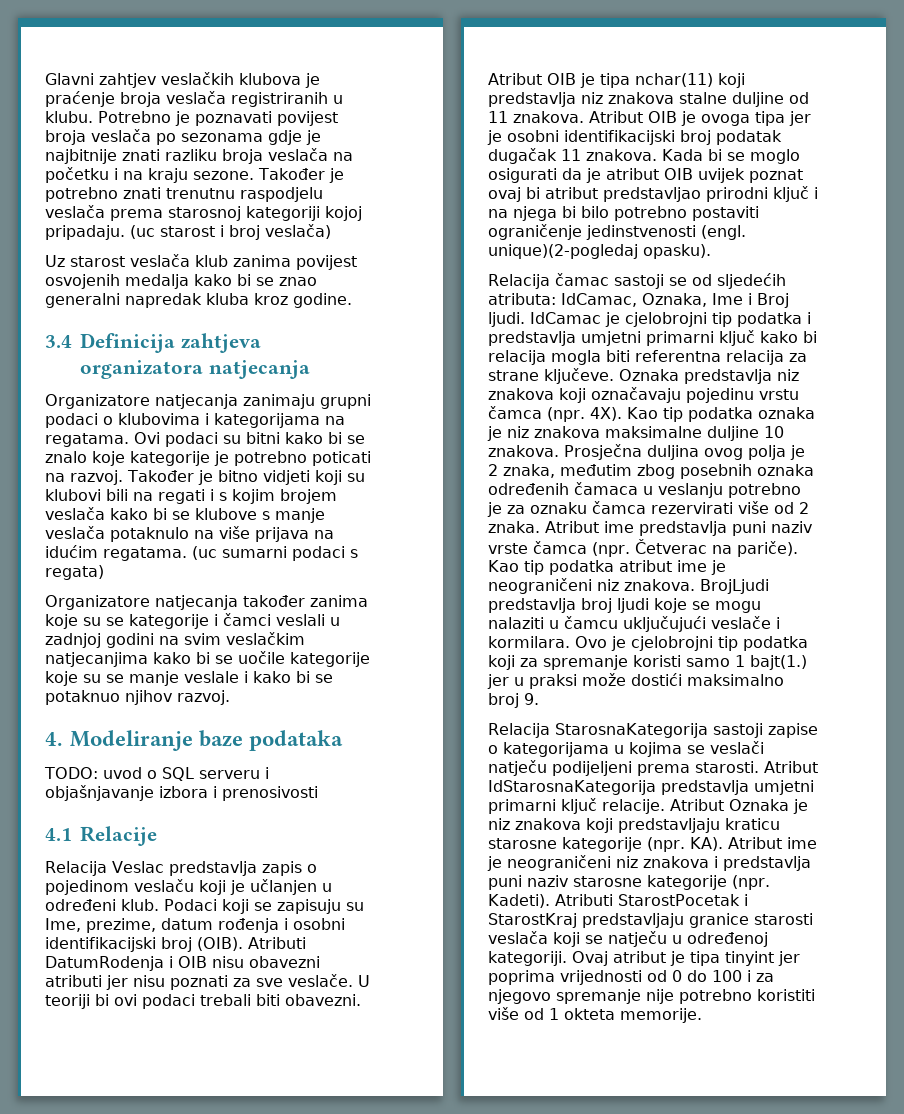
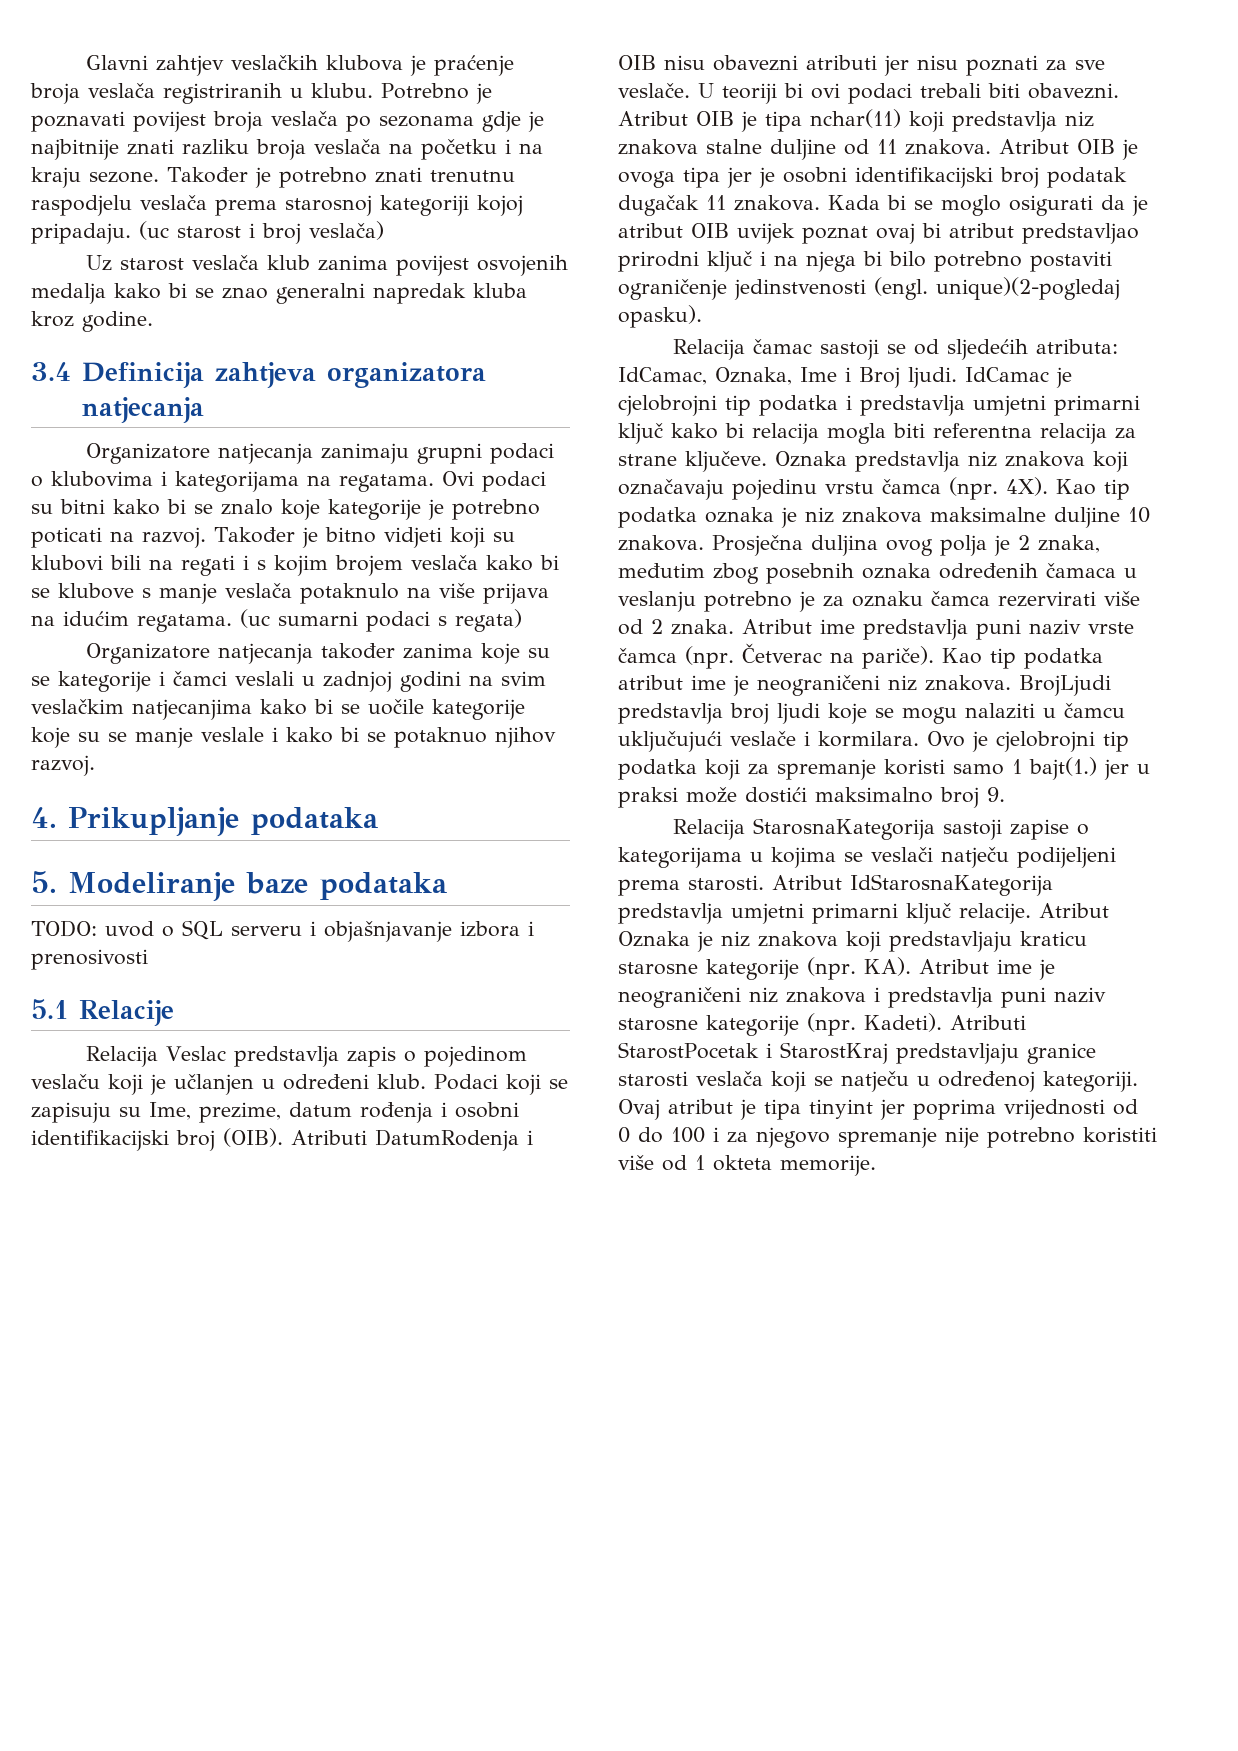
(62, 739) none -> [67,807,378,836] [31,871,57,893] Prikupljanje podataka // 5.
[45,828,72,841] 4.1 -> [31,999,68,1019] 5.1

